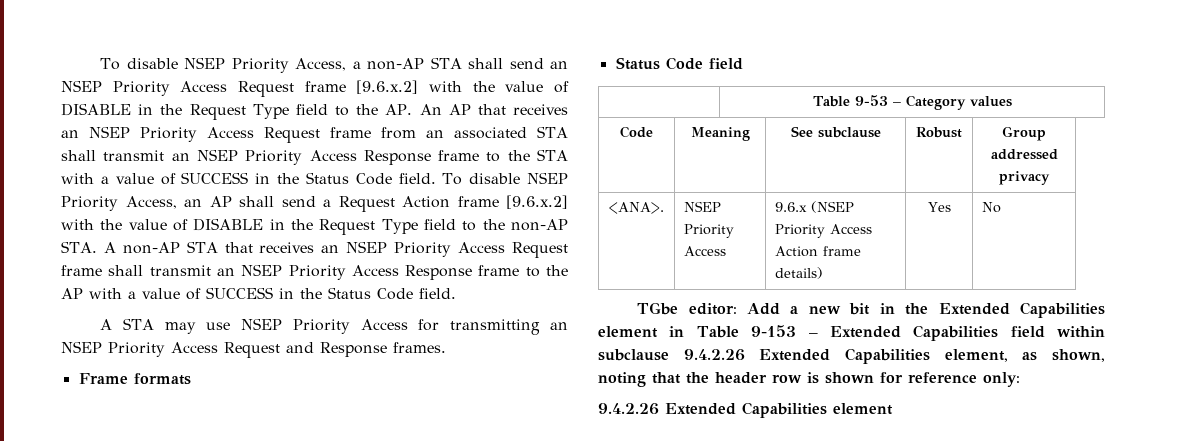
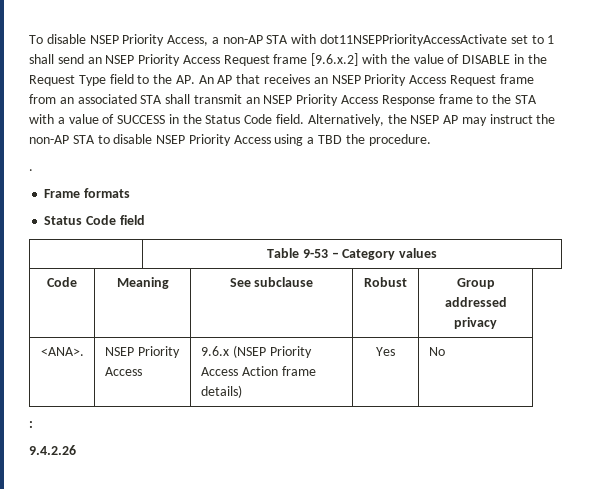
(462, 63) none -> [291,34,555,46] with dot11NSEPPriorityAccessActivate set to 1
[442,172,568,185] [61,195,568,212] [61,218,568,235] [61,241,568,258] [61,264,568,280] [61,287,456,300] [100,318,568,335] [61,341,446,358] To disable NSEP Priority Access, an AP shall send a Request Action frame [9.6.x.2] with the value of DISABLE in the Request Type field to the non-AP STA. A non-AP STA that receives an NSEP Priority Access Request frame shall transmit an NSEP Priority Access Response frame to the AP with a value of SUCCESS in the Status Code field. // A STA may use NSEP Priority Access for transmitting an NSEP Priority Access Request and Response frames. -> [307,114,556,126] [29,134,431,146] [29,169,33,171] Alternatively, the NSEP AP may instruct the non-AP STA to disable NSEP Priority Access using a TBD the procedure. // .
[637,302,1105,318] [598,325,1105,341] [598,348,1105,364] [598,372,1020,387] [598,402,893,418] TGbe editor: Add a new bit in the Extended Capabilities element in Table 9-153 – Extended Capabilities field within subclause 9.4.2.26 Extended Capabilities element, as shown, noting that the header row is shown for reference only: // 9.4.2.26 Extended Capabilities element -> [29,421,33,428] [29,445,76,455] : // 9.4.2.26

